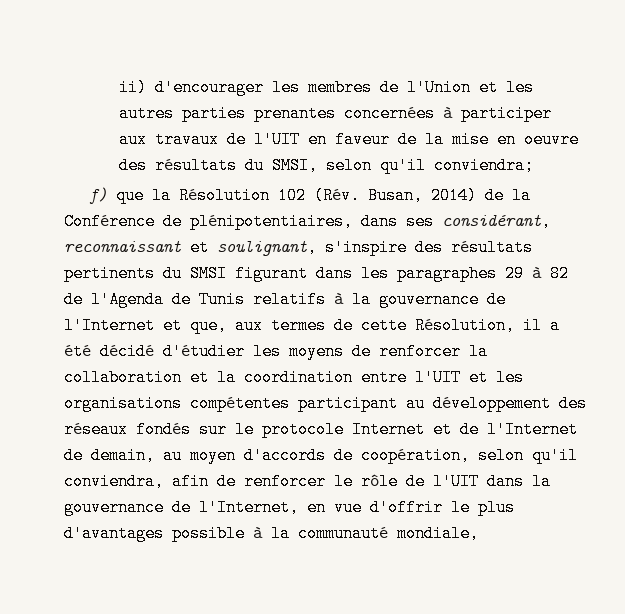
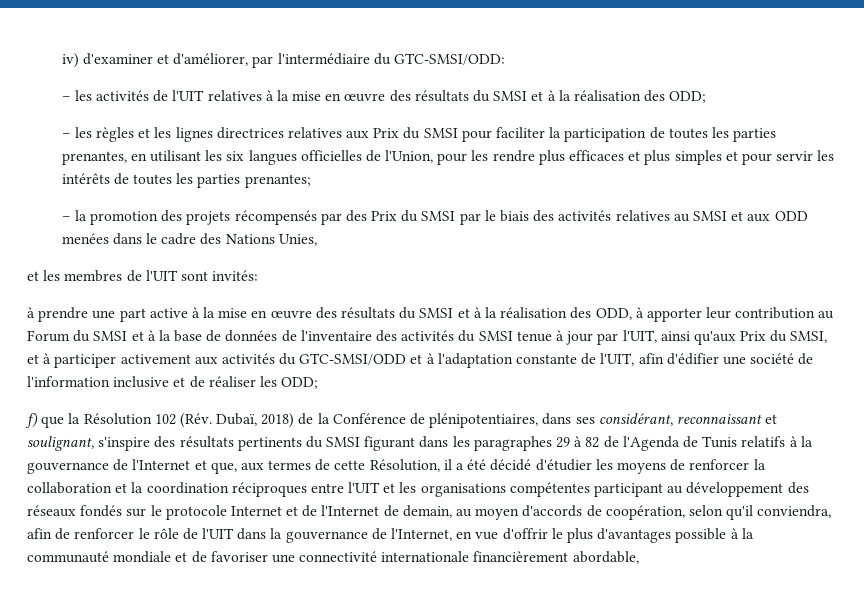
[118,79,534,96] [118,105,552,122] [118,131,579,148] [118,157,534,174] ii) d'encourager les membres de l'Union et les autres parties prenantes concernées à participer aux travaux de l'UIT en faveur de la mise en oeuvre des résultats du SMSI, selon qu'il conviendra; -> [61,53,505,68] [61,90,707,103] [61,127,777,142] [61,150,835,165] [61,173,311,188] [61,210,808,225] [61,233,317,246] [27,270,259,282] [27,307,835,322] [27,330,828,345] [27,353,814,368] [27,376,319,389] iv) d'examiner et d'améliorer, par l'intermédiaire du GTC-SMSI/ODD: // – les activités de l'UIT relatives à la mise en œuvre des résultats du SMSI et à la réalisation des ODD; // – les règles et les lignes directrices relatives aux Prix du SMSI pour faciliter la participation de toutes les parties prenantes, en utilisant les six langues officielles de l'Union, pour les rendre plus efficaces et plus simples et pour servir les intérêts de toutes les parties prenantes; // – la promotion des projets récompensés par des Prix du SMSI par le biais des activités relatives au SMSI et aux ODD menées dans le cadre des Nations Unies, // et les membres de l'UIT sont invités: // à prendre une part active à la mise en œuvre des résultats du SMSI et à la réalisation des ODD, à apporter leur contribution au Forum du SMSI et à la base de données de l'inventaire des activités du SMSI tenue à jour par l'UIT, ainsi qu'aux Prix du SMSI, et à participer activement aux activités du GTC-SMSI/ODD et à l'adaptation constante de l'UIT, afin d'édifier une société de l'information inclusive et de réaliser les ODD;
[368,187,478,204] Busan, 2014) -> [216,413,295,428] Dubaï, 2018)
(353, 377) none -> [231,482,307,497] réciproques
[397,525,479,542] mondiale, -> [113,551,639,564] mondiale et de favoriser une connectivité internationale financièrement abordable,

